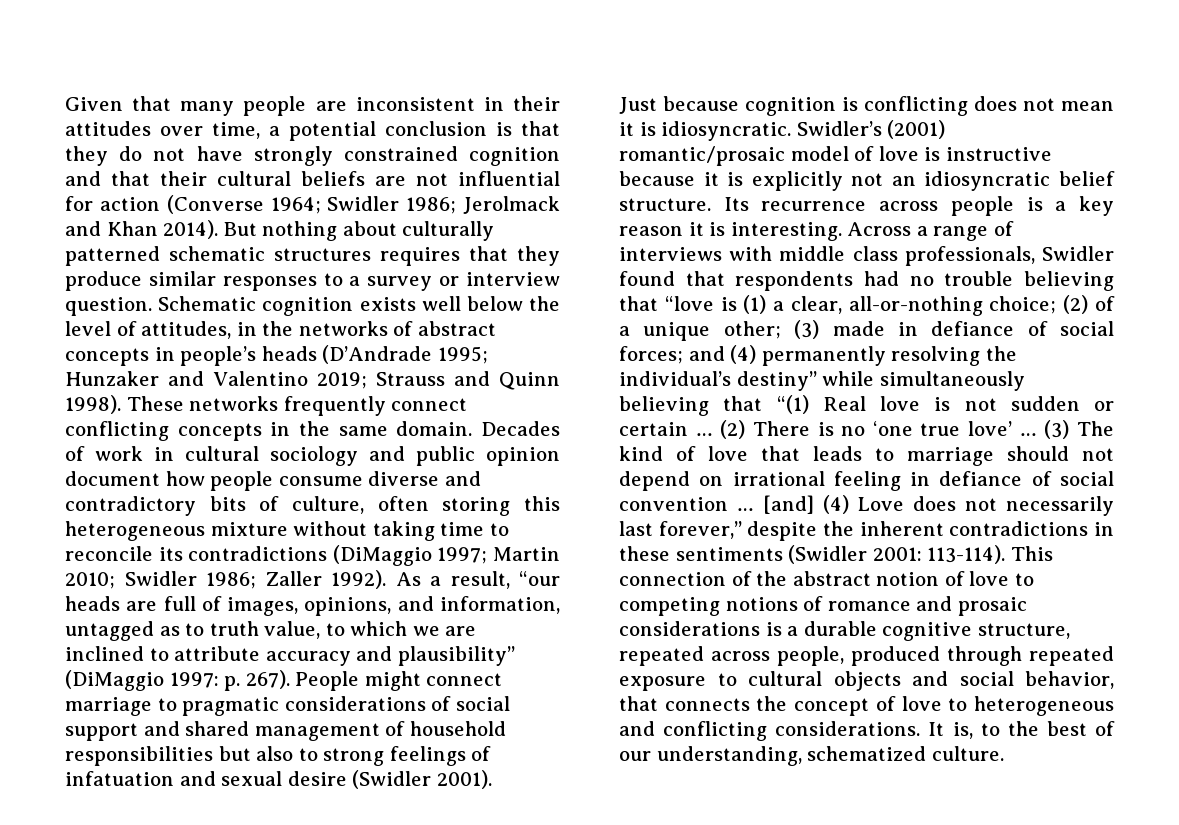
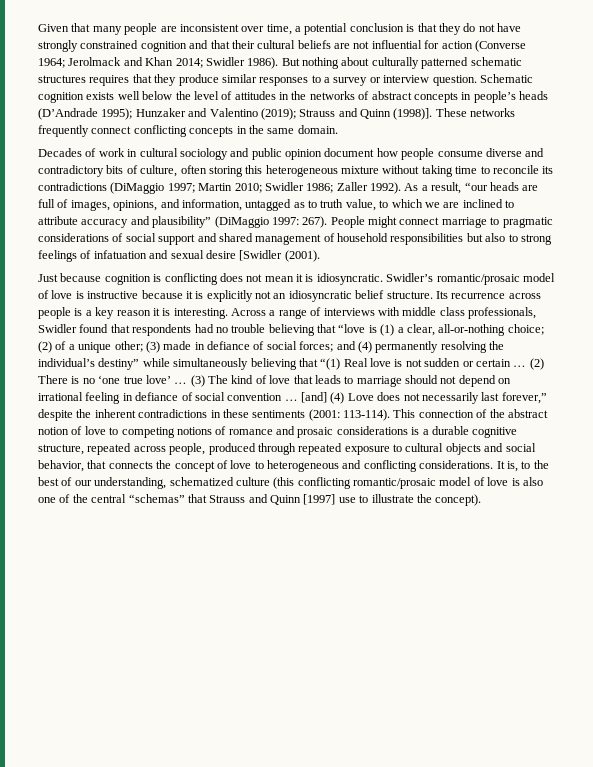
[483,96,560,111] [65,121,151,136] in their attitudes -> (239, 28) none
[327,196,457,214] Swidler 1986; -> (65, 63) none
[163,220,219,239] 2014). -> [175,57,279,69] 2014; Swidler 1986).
[141,321,232,339] attitudes, -> [234,91,276,100] attitudes
[437,346,488,364] 1995; -> [101,108,133,120] 1995);
[316,371,560,390] [65,395,121,414] 2019; Strauss and Quinn 1998). -> [260,108,433,120] (2019); Strauss and Quinn (1998)].
(473, 428) none -> (338, 129) //
[224,676,241,691] p. -> (299, 221) none
[352,770,492,789] (Swidler 2001). -> [239,250,320,262] [Swidler (2001).
[887,120,946,139] (2001) -> (434, 277) none
[788,545,922,564] (Swidler 2001: -> [308,409,340,421] (2001:
[931,746,1004,761] culture. -> [235,477,543,489] [38,494,482,506] culture (this conflicting romantic/prosaic model of love is also one of the central “schemas” that Strauss and Quinn [1997] use to illustrate the concept).

